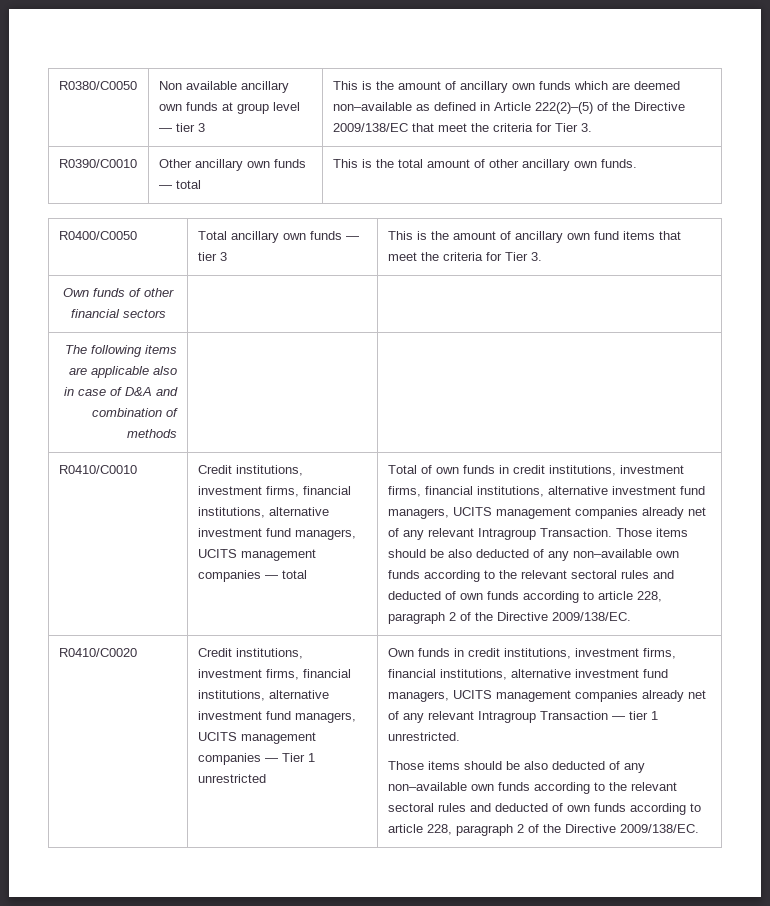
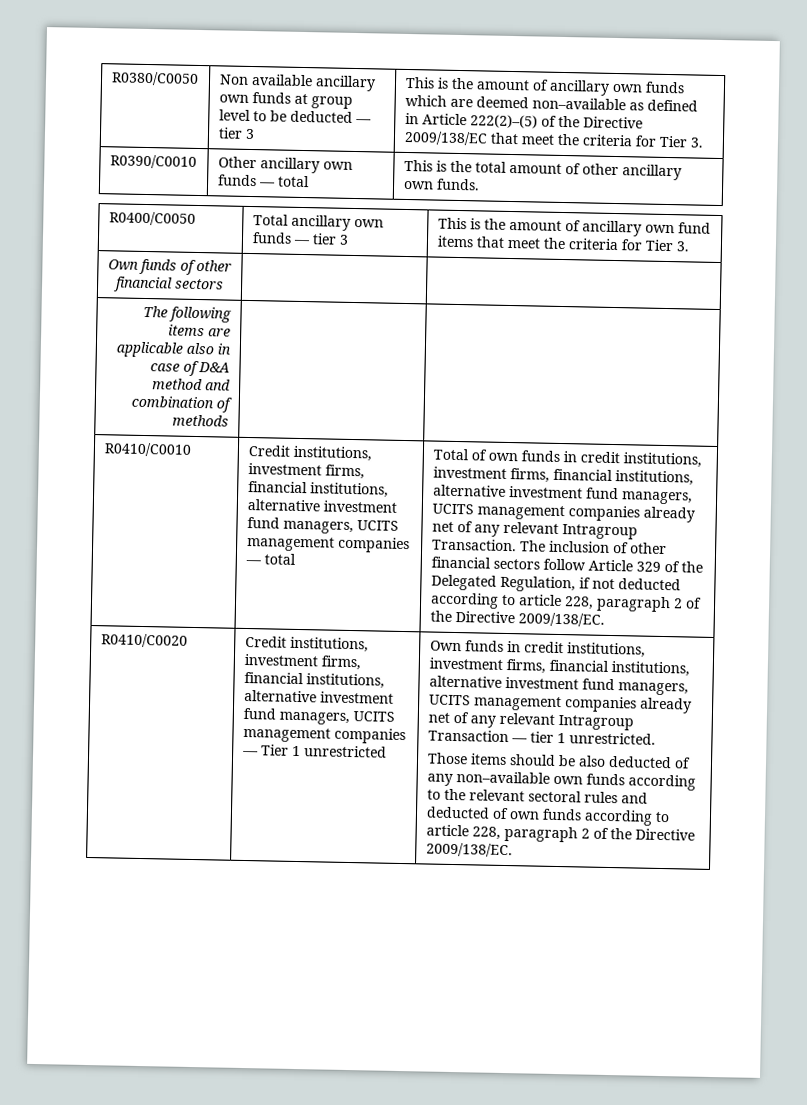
(300, 106) none -> [252,110,353,123] to be deducted
(153, 391) none -> [152,378,204,391] method
[615,528,688,537] [387,549,679,561] [387,570,674,582] [387,591,519,600] Those items should be also deducted of any non–available own funds according to the relevant sectoral rules and deducted of own funds -> [519,540,667,555] [430,556,703,573] [430,574,681,593] The inclusion of other financial sectors follow Article 329 of the Delegated Regulation, if not deducted

